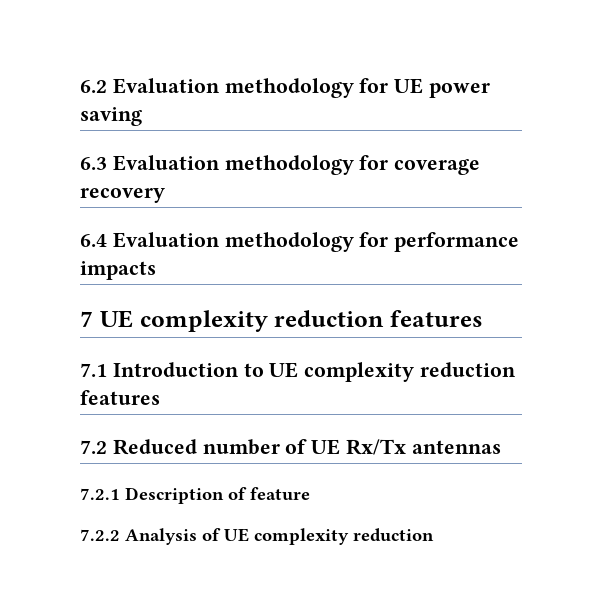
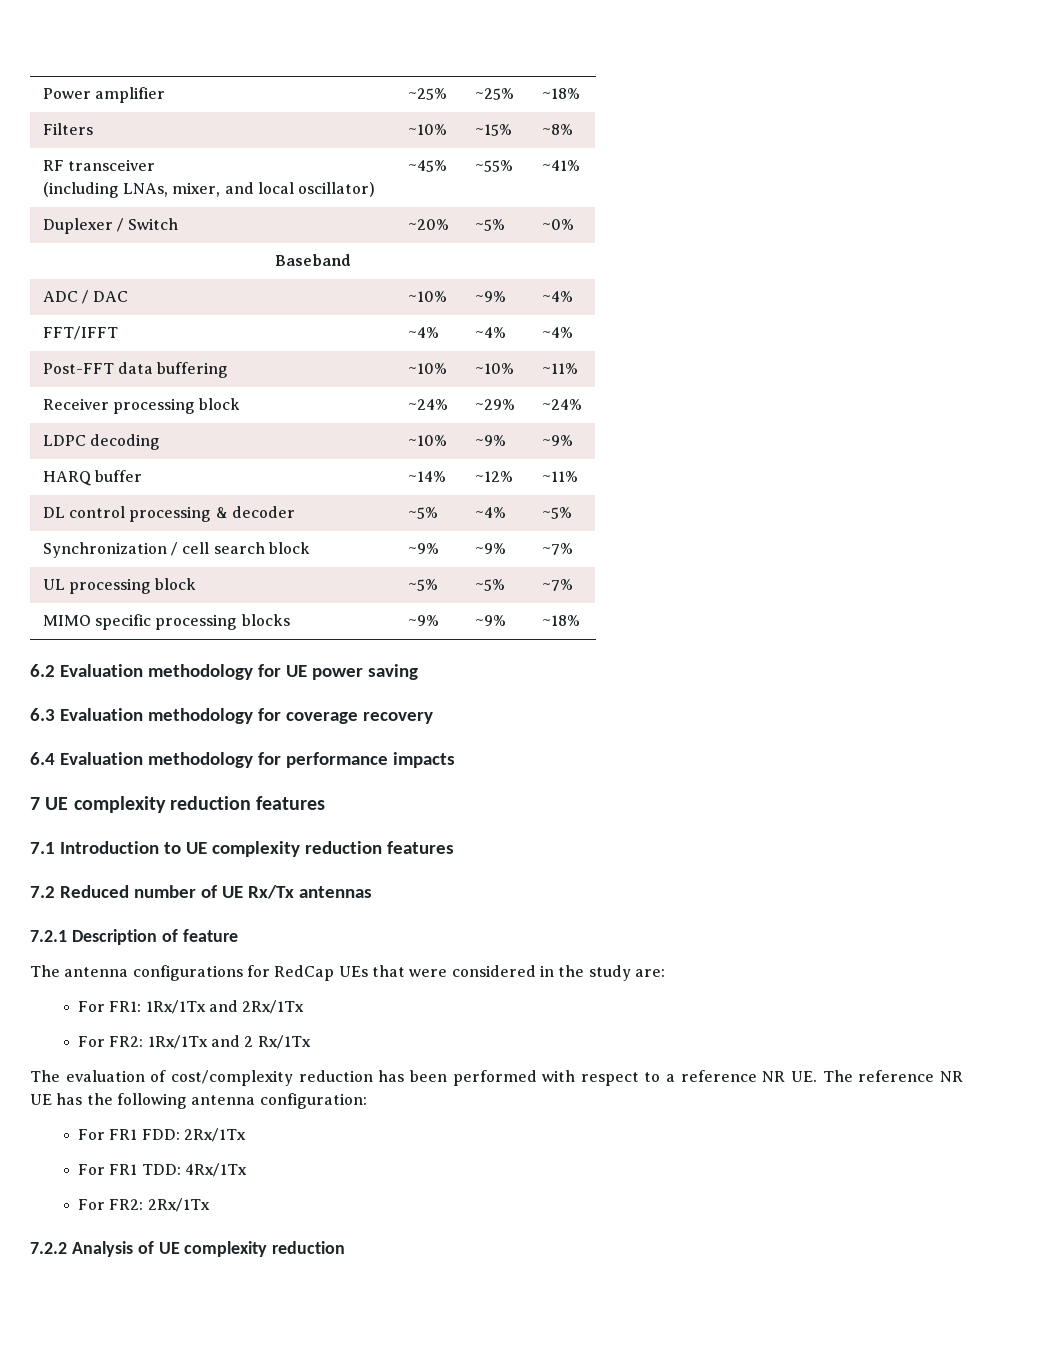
(80, 86) none -> [42,87,166,103] [407,88,447,100] [474,88,514,100] [541,88,580,99] [42,123,93,135] [407,124,447,135] [474,124,512,136] [541,124,573,135] [42,159,156,171] [42,182,376,198] [407,160,447,172] [474,160,513,172] [541,160,580,171] [42,218,179,234] [407,219,449,230] [474,219,505,231] [541,219,574,230] [275,254,351,266] [42,290,129,304] [407,291,447,302] [474,291,506,302] [541,291,573,302] [42,326,118,340] [407,327,439,338] [474,327,506,338] [541,327,573,338] [42,362,229,378] [407,363,447,374] [474,363,514,374] [541,363,578,374] [42,398,241,414] [407,399,448,410] [474,399,515,410] [541,399,582,410] [42,434,161,450] [407,435,447,446] [474,435,506,446] [541,435,573,446] [42,470,143,486] [407,471,446,482] [474,471,513,482] [541,471,578,482] [42,506,295,522] [407,507,438,519] [474,507,506,518] [541,507,572,519] [42,542,310,558] [407,543,439,554] [474,543,506,554] [541,543,573,555] [42,578,197,594] [407,579,438,591] [474,579,505,591] [541,579,573,591] [42,614,290,630] [407,615,439,626] [474,615,506,626] [541,615,580,626] Power amplifier | ~25% | ~25% | ~18% // Filters | ~10% | ~15% | ~8% // RF transceiver // (including LNAs, mixer, and local oscillator) | ~45% | ~55% | ~41% // Duplexer / Switch | ~20% | ~5% | ~0% // Baseband // ADC / DAC | ~10% | ~9% | ~4% // FFT/IFFT | ~4% | ~4% | ~4% // Post-FFT data buffering | ~10% | ~10% | ~11% // Receiver processing block | ~24% | ~29% | ~24% // LDPC decoding | ~10% | ~9% | ~9% // HARQ buffer | ~14% | ~12% | ~11% // DL control processing & decoder | ~5% | ~4% | ~5% // Synchronization / cell search block | ~9% | ~9% | ~7% // UL processing block | ~5% | ~5% | ~7% // MIMO specific processing blocks | ~9% | ~9% | ~18% //
(310, 494) none -> [30,965,665,981] [78,1000,305,1014] [78,1035,311,1049] [30,1070,963,1086] [30,1093,367,1109] [78,1128,247,1142] [78,1163,248,1177] [78,1198,210,1212] // The antenna configurations for RedCap UEs that were considered in the study are: // For FR1: 1Rx/1Tx and 2Rx/1Tx // For FR2: 1Rx/1Tx and 2 Rx/1Tx // The evaluation of cost/complexity reduction has been performed with respect to a reference NR UE. The reference NR UE has the following antenna configuration: // For FR1 FDD: 2Rx/1Tx // For FR1 TDD: 4Rx/1Tx // For FR2: 2Rx/1Tx

